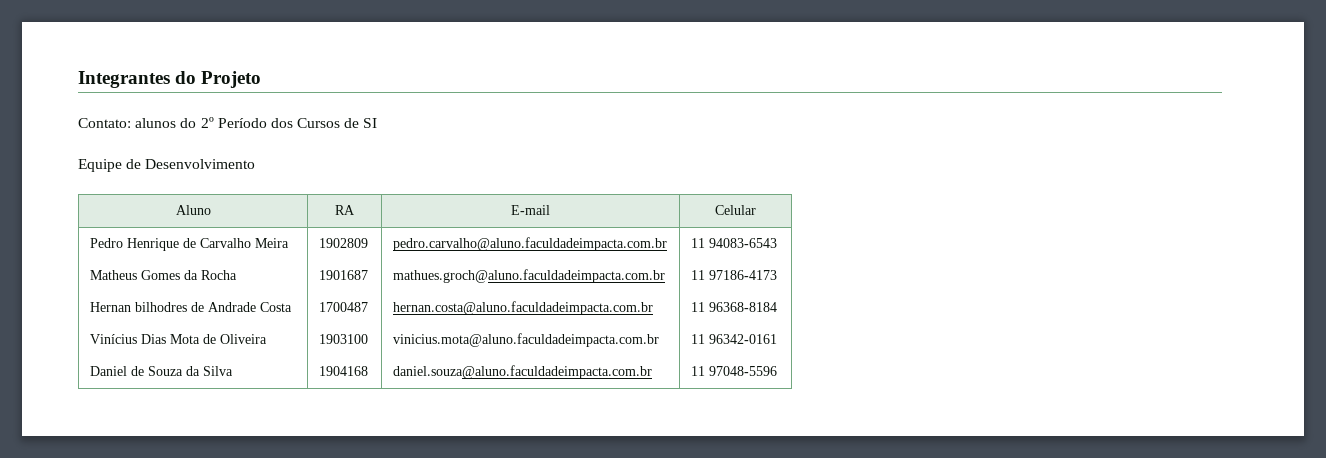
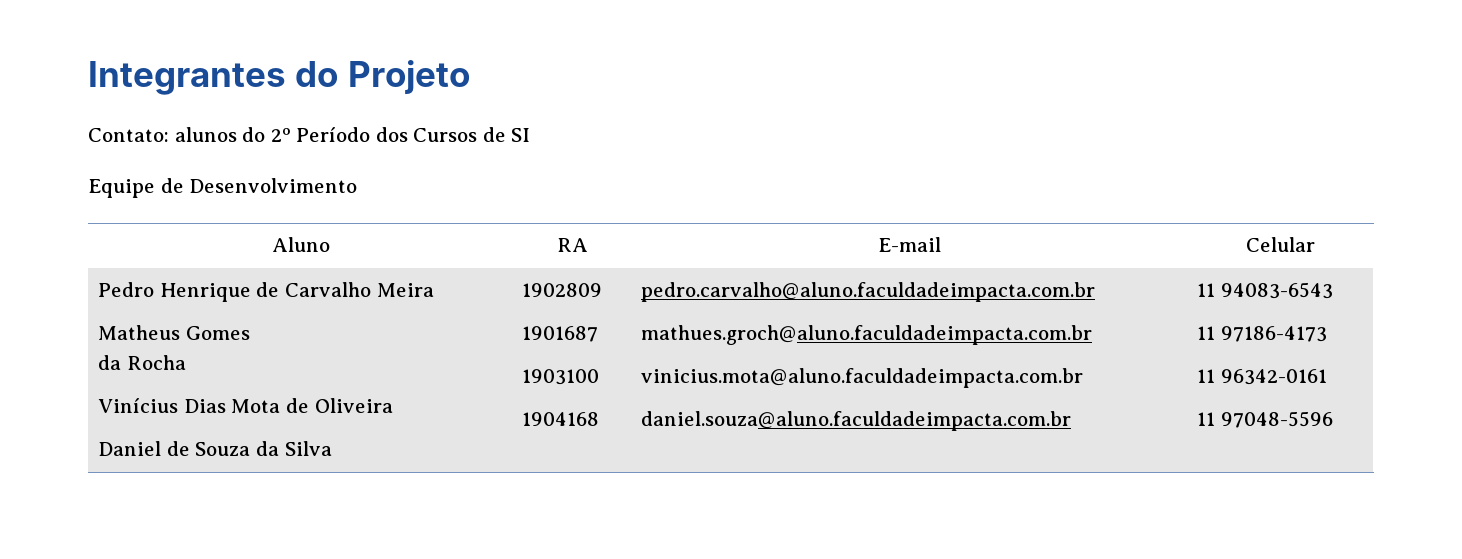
(180, 275) none -> (250, 333) //
[89,302,292,312] // Hernan bilhodres de Andrade Costa -> (186, 362) none
[318,302,368,312] // 1700487 -> (599, 334) none
[392,301,653,315] // hernan.costa@aluno.faculdadeimpacta.com.br -> (1093, 335) none
[690,302,777,312] // 11 96368-8184 -> (1327, 334) none

